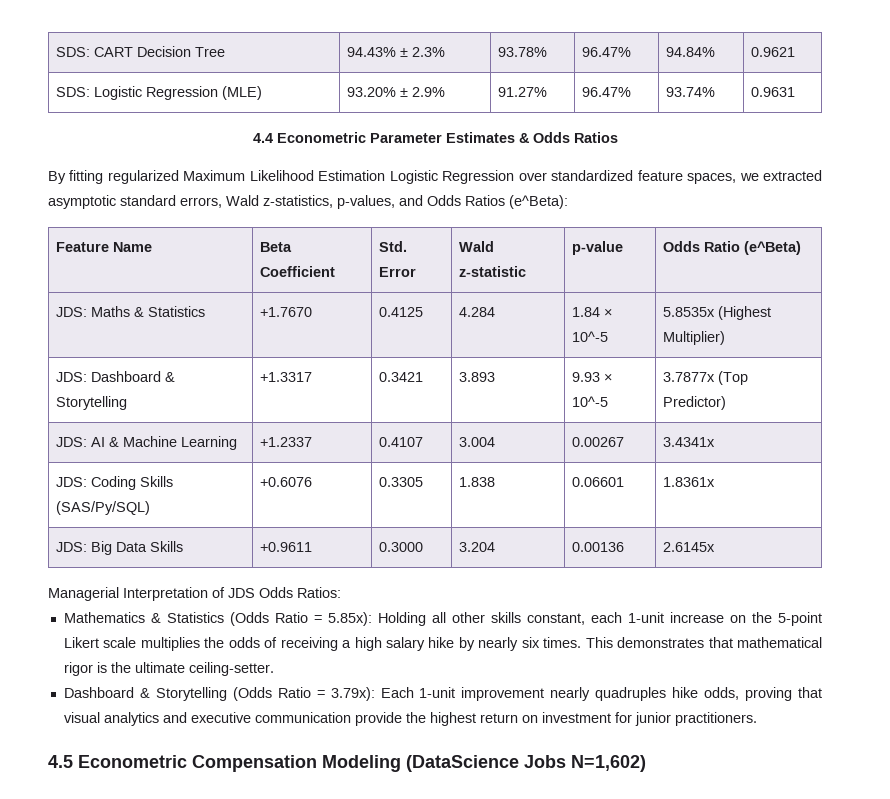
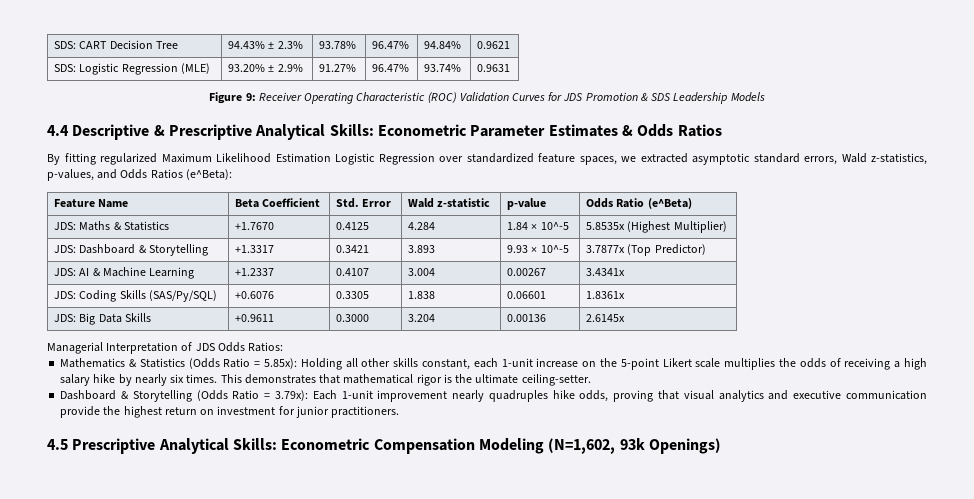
[252,133,273,143] 4.4 -> [209,92,765,104] [47,124,374,140] Figure 9: Receiver Operating Characteristic (ROC) Validation Curves for JDS Promotion & SDS Leadership Models // 4.4 Descriptive & Prescriptive Analytical Skills:
[78,755,646,772] Econometric Compensation Modeling (DataScience Jobs N=1,602) -> [72,438,721,454] Prescriptive Analytical Skills: Econometric Compensation Modeling (N=1,602, 93k Openings)

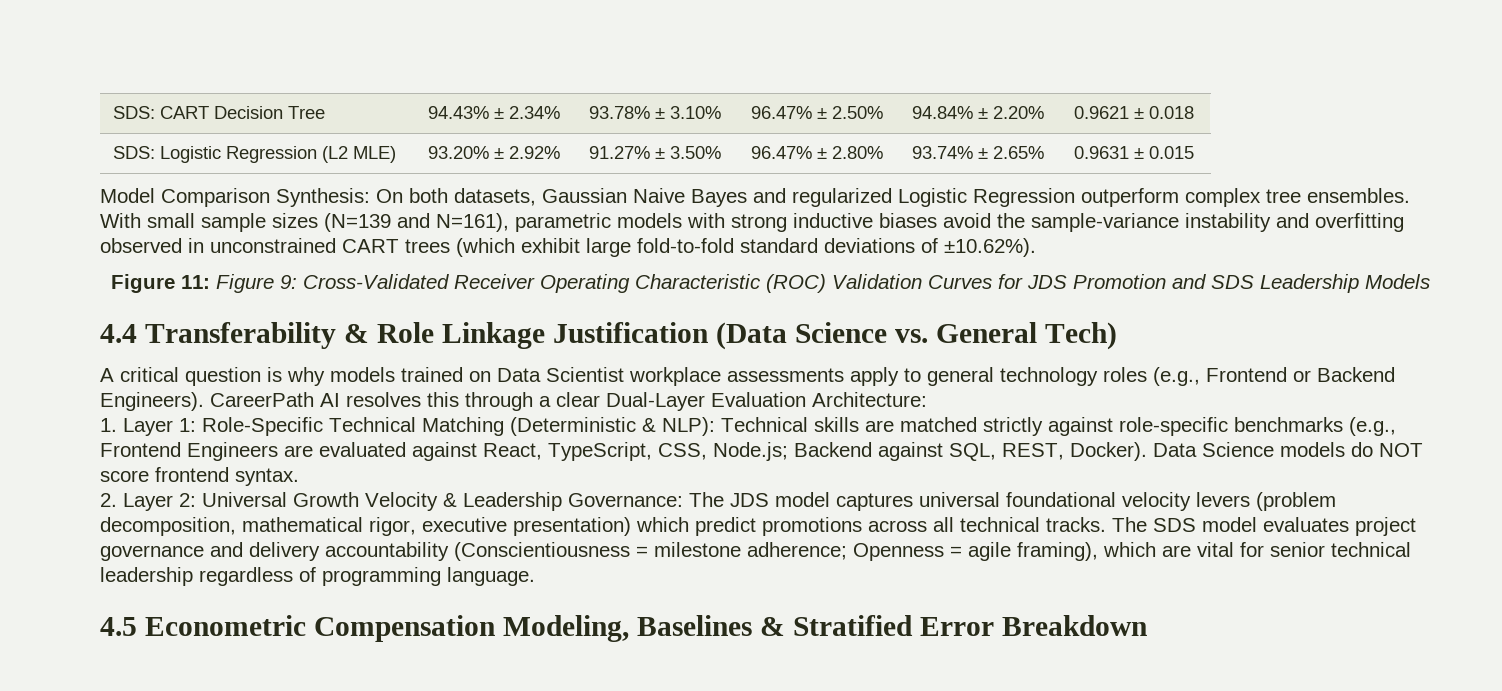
[277,41,303,49] 2.3% -> [508,106,560,119] 2.34%
[372,41,410,49] | 96.47% -> [654,106,721,119] [750,106,883,119] ± 3.10% | 96.47% ± 2.50%
(462, 45) none -> [977,106,1044,119] ± 2.20%
(511, 45) none -> [1133,106,1194,119] ± 0.018
[180,63,210,74] (MLE) -> [321,146,396,163] (L2 MLE)
[277,64,303,72] 2.9% -> [508,146,560,159] 2.92%
[372,64,410,72] | 96.47% -> [654,146,721,159] [750,146,883,159] ± 3.50% | 96.47% ± 2.80%
(462, 68) none -> [977,146,1044,159] ± 2.65%
[209,92,256,104] // Figure 9: -> [1133,146,1194,159] [100,188,1410,207] [100,213,1404,232] [100,238,1036,257] [110,274,449,293] ± 0.015 // Model Comparison Synthesis: On both datasets, Gaussian Naive Bayes and regularized Logistic Regression outperform complex tree ensembles. With small sample sizes (N=139 and N=161), parametric models with strong inductive biases avoid the sample-variance instability and overfitting observed in unconstrained CART trees (which exhibit large fold-to-fold standard deviations of ±10.62%). // Figure 11: Figure 9: Cross-Validated
[640,93,648,101] & -> [1171,274,1206,289] and
[72,124,722,140] [47,153,927,165] [47,169,232,181] [54,199,129,208] [235,198,321,208] [336,198,392,208] [408,198,491,208] [507,198,547,210] [586,198,692,209] [54,221,169,231] [235,222,275,230] [336,222,370,230] [408,222,436,230] [507,222,569,230] [586,221,727,233] [54,244,208,256] [235,245,275,253] [336,245,370,253] [408,245,436,253] [507,245,569,253] [586,244,706,256] [54,267,195,279] [235,268,275,276] [336,268,370,276] [408,268,436,276] [507,268,547,276] [586,268,626,276] [54,290,217,302] [235,291,275,299] [336,291,370,299] [408,291,436,299] [507,291,547,299] [586,291,626,299] [54,313,151,325] [235,314,275,322] [336,314,370,322] [408,314,436,322] [507,314,547,322] [586,314,626,322] [47,342,284,354] [60,358,927,370] [60,374,591,386] [60,390,927,402] [60,406,400,418] [47,438,721,454] Descriptive & Prescriptive Analytical Skills: Econometric Parameter Estimates & Odds Ratios // By fitting regularized Maximum Likelihood Estimation Logistic Regression over standardized feature spaces, we extracted asymptotic standard errors, Wald z-statistics, p-values, and Odds Ratios (e^Beta): // Feature Name | Beta Coefficient | Std. Error | Wald z-statistic | p-value | Odds Ratio (e^Beta) // JDS: Maths & Statistics | +1.7670 | 0.4125 | 4.284 | 1.84 × 10^-5 | 5.8535x (Highest Multiplier) // JDS: Dashboard & Storytelling | +1.3317 | 0.3421 | 3.893 | 9.93 × 10^-5 | 3.7877x (Top Predictor) // JDS: AI & Machine Learning | +1.2337 | 0.4107 | 3.004 | 0.00267 | 3.4341x // JDS: Coding Skills (SAS/Py/SQL) | +0.6076 | 0.3305 | 1.838 | 0.06601 | 1.8361x // JDS: Big Data Skills | +0.9611 | 0.3000 | 3.204 | 0.00136 | 2.6145x // Managerial Interpretation of JDS Odds Ratios: // Mathematics & Statistics (Odds Ratio = 5.85x): Holding all other skills constant, each 1-unit increase on the 5-point Likert scale multiplies the odds of receiving a high salary hike by nearly six times. This demonstrates that mathematical rigor is the ultimate ceiling-setter. // Dashboard & Storytelling (Odds Ratio = 3.79x): Each 1-unit improvement nearly quadruples hike odds, proving that visual analytics and executive communication provide the highest return on investment for junior practitioners. // 4.5 Prescriptive Analytical Skills: Econometric Compensation Modeling (N=1,602, 93k Openings) -> [144,322,1117,350] [100,367,1395,386] [100,392,927,411] [100,417,1396,436] [100,442,1423,461] [100,467,299,486] [100,492,1336,511] [100,517,1416,536] [100,542,1411,561] [100,567,535,586] [100,615,1147,642] Transferability & Role Linkage Justification (Data Science vs. General Tech) // A critical question is why models trained on Data Scientist workplace assessments apply to general technology roles (e.g., Frontend or Backend Engineers). CareerPath AI resolves this through a clear Dual-Layer Evaluation Architecture: // 1. Layer 1: Role-Specific Technical Matching (Deterministic & NLP): Technical skills are matched strictly against role-specific benchmarks (e.g., Frontend Engineers are evaluated against React, TypeScript, CSS, Node.js; Backend against SQL, REST, Docker). Data Science models do NOT score frontend syntax. // 2. Layer 2: Universal Growth Velocity & Leadership Governance: The JDS model captures universal foundational velocity levers (problem decomposition, mathematical rigor, executive presentation) which predict promotions across all technical tracks. The SDS model evaluates project governance and delivery accountability (Conscientiousness = milestone adherence; Openness = agile framing), which are vital for senior technical leadership regardless of programming language. // 4.5 Econometric Compensation Modeling, Baselines & Stratified Error Breakdown

